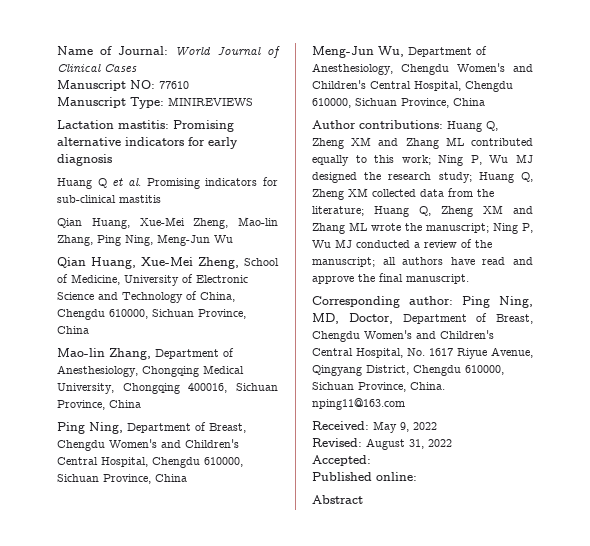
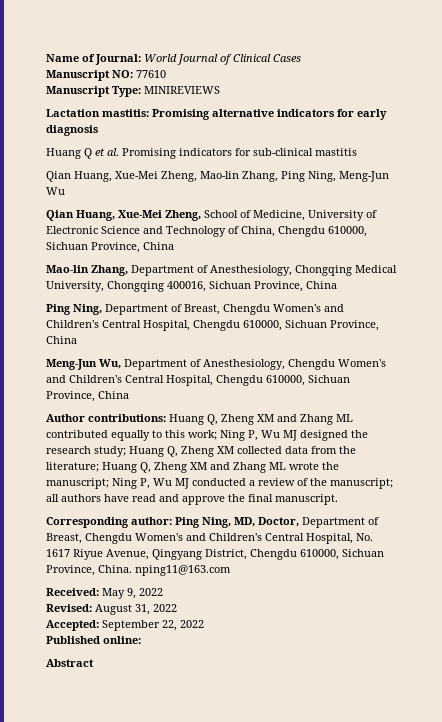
(371, 460) none -> [102,620,204,631] September 22, 2022

